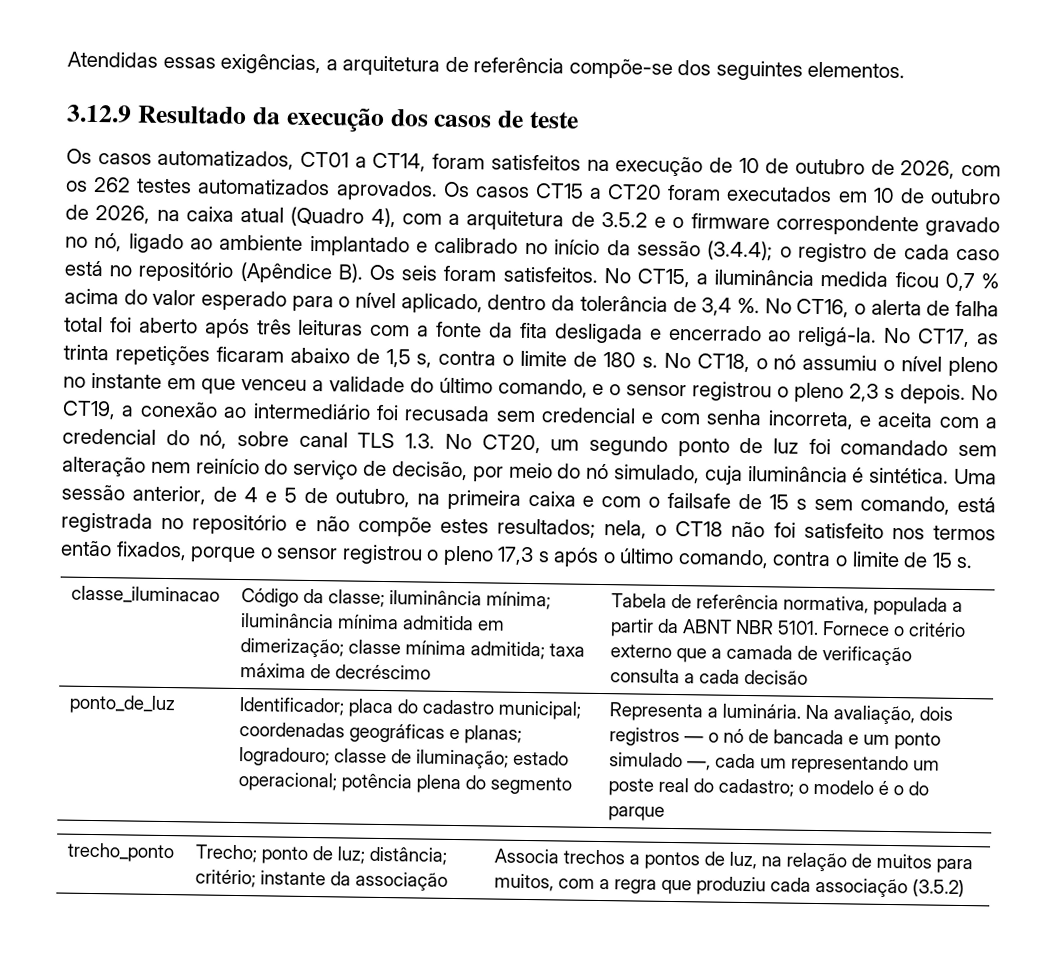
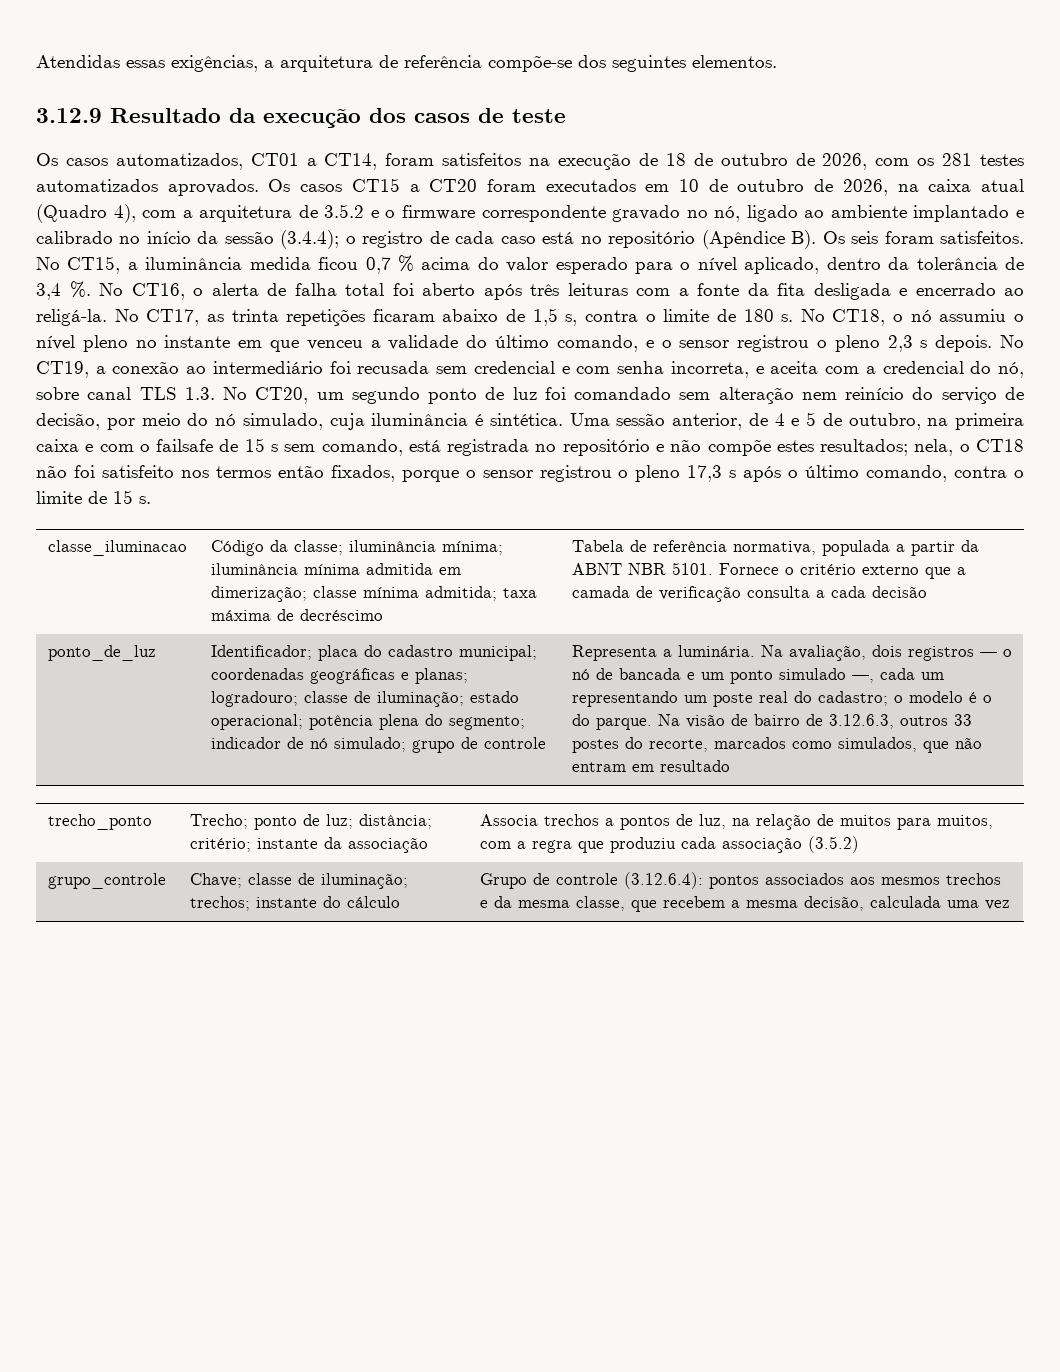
[738,157,760,174] 10 -> [665,153,686,166] 18
[93,176,132,193] 262 -> [942,153,973,166] 281
[489,776,572,795] segmento -> [448,716,525,730] [210,737,546,753] segmento; indicador de nó simulado; grupo de controle
[607,806,665,821] parque -> [595,714,972,730] [571,737,982,753] [571,760,730,772] parque. Na visão de bairro de 3.12.6.3, outros 33 postes do recorte, marcados como simulados, que não entram em resultado
(965, 888) none -> [47,873,166,889] [189,873,408,889] [189,896,400,911] [479,872,1001,889] [479,896,1010,912] // grupo_controle | Chave; classe de iluminação; trechos; instante do cálculo | Grupo de controle (3.12.6.4): pontos associados aos mesmos trechos e da mesma classe, que recebem a mesma decisão, calculada uma vez

